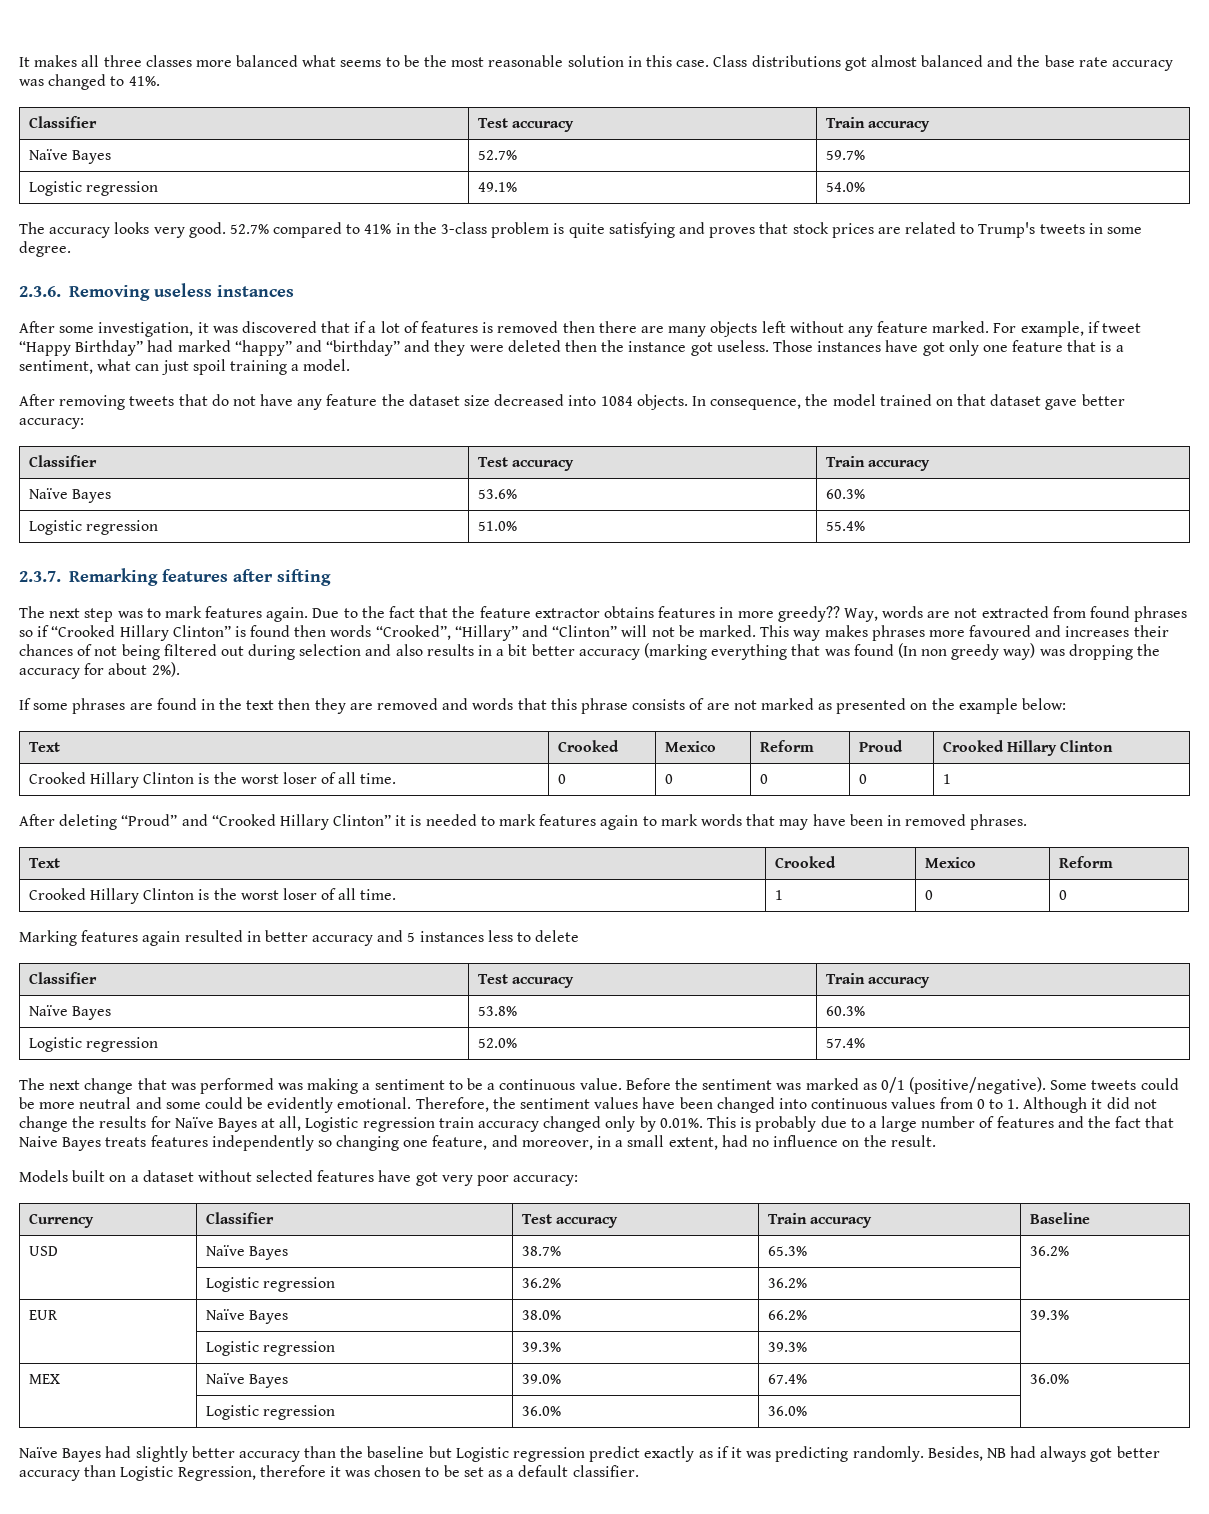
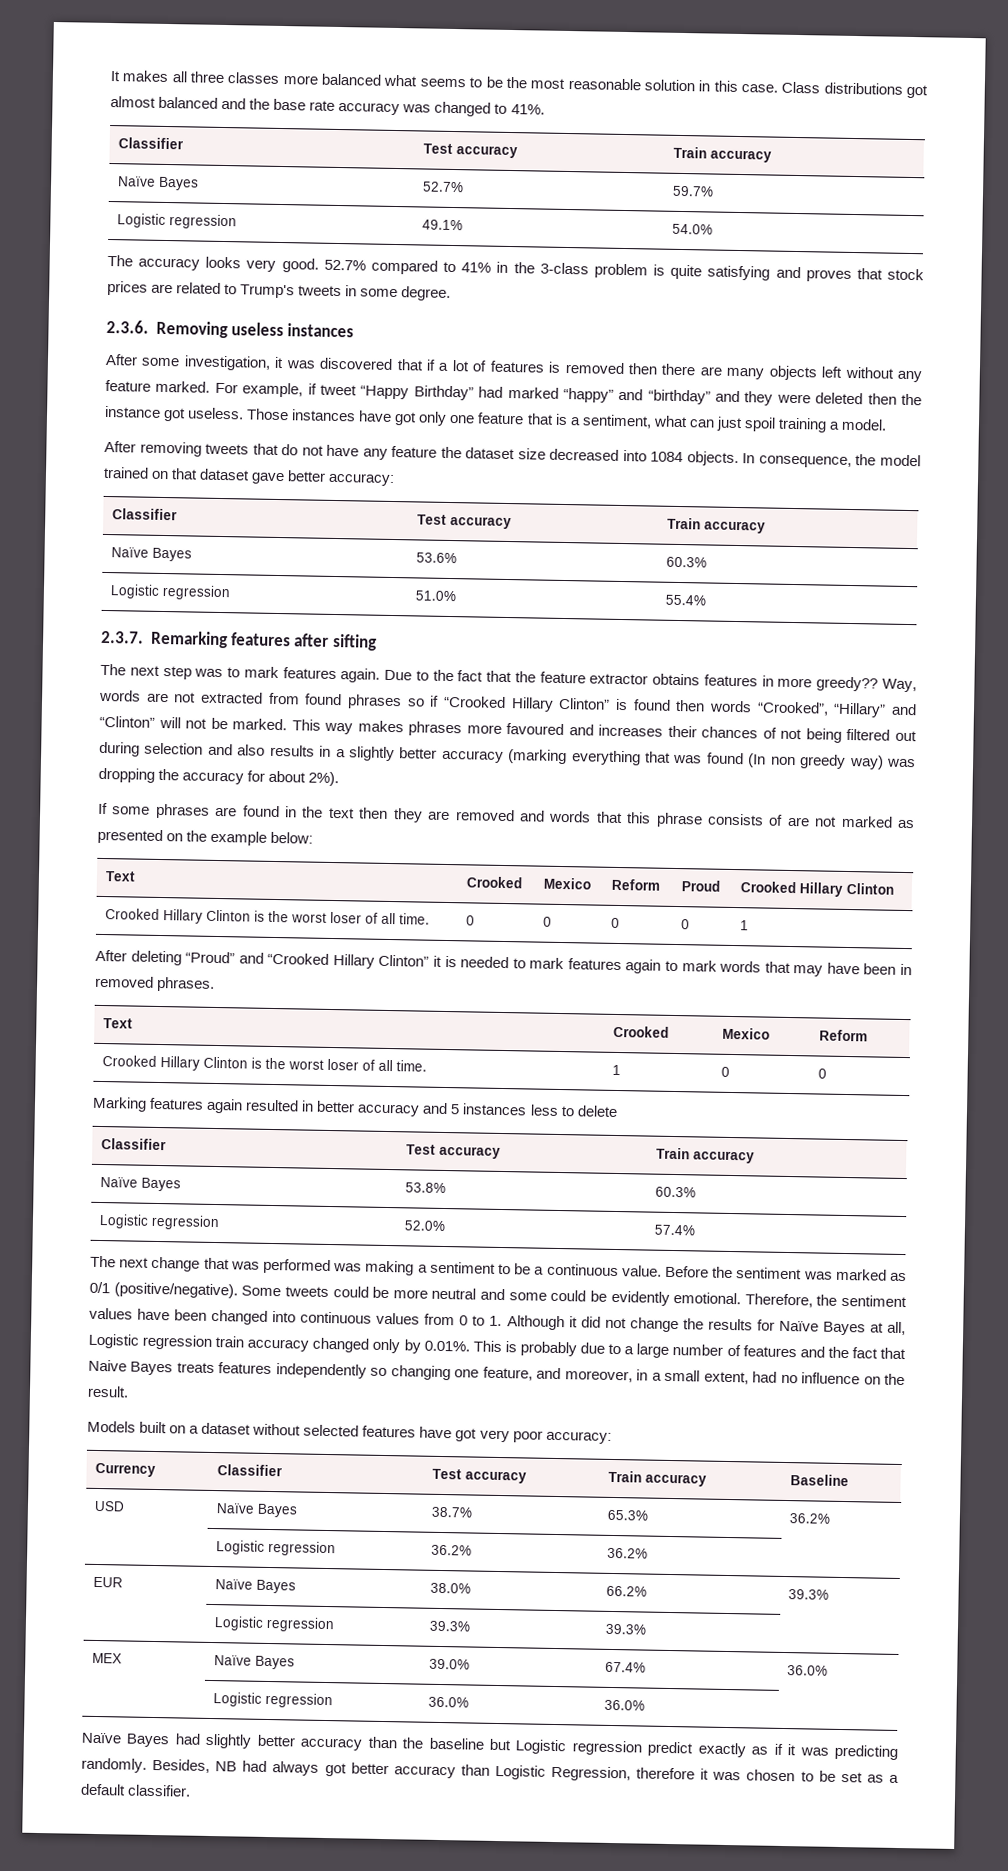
[508,644,528,656] bit -> [348,746,395,762] slightly

